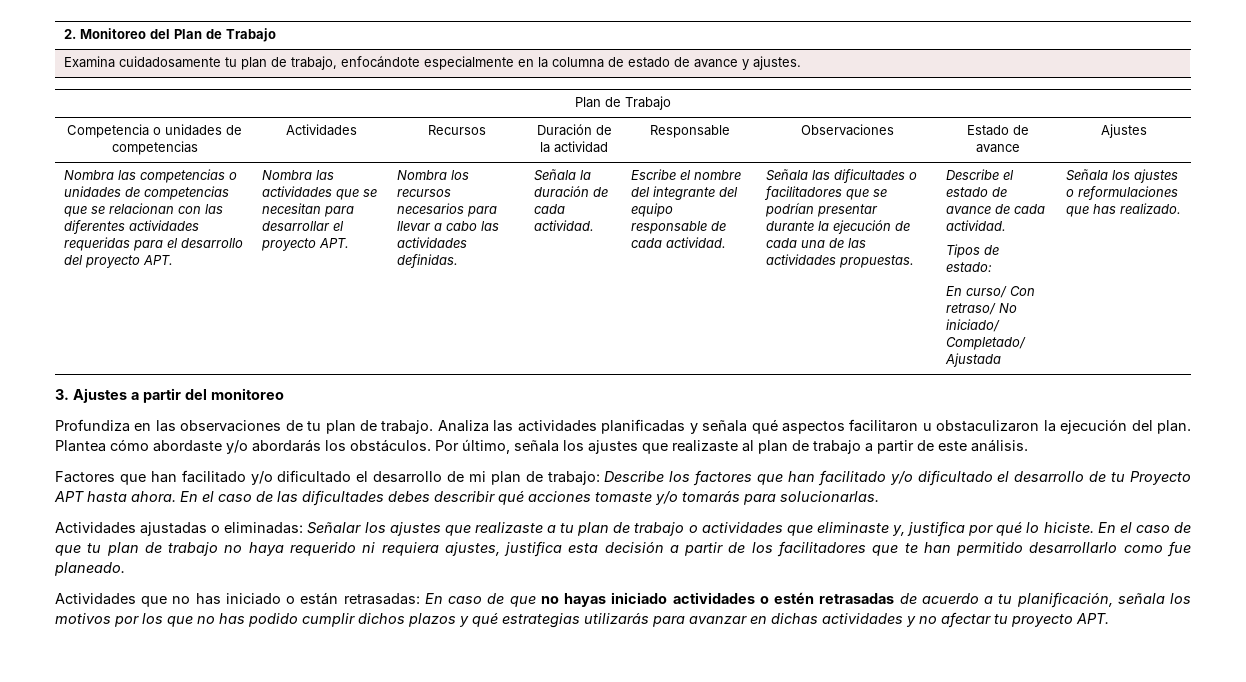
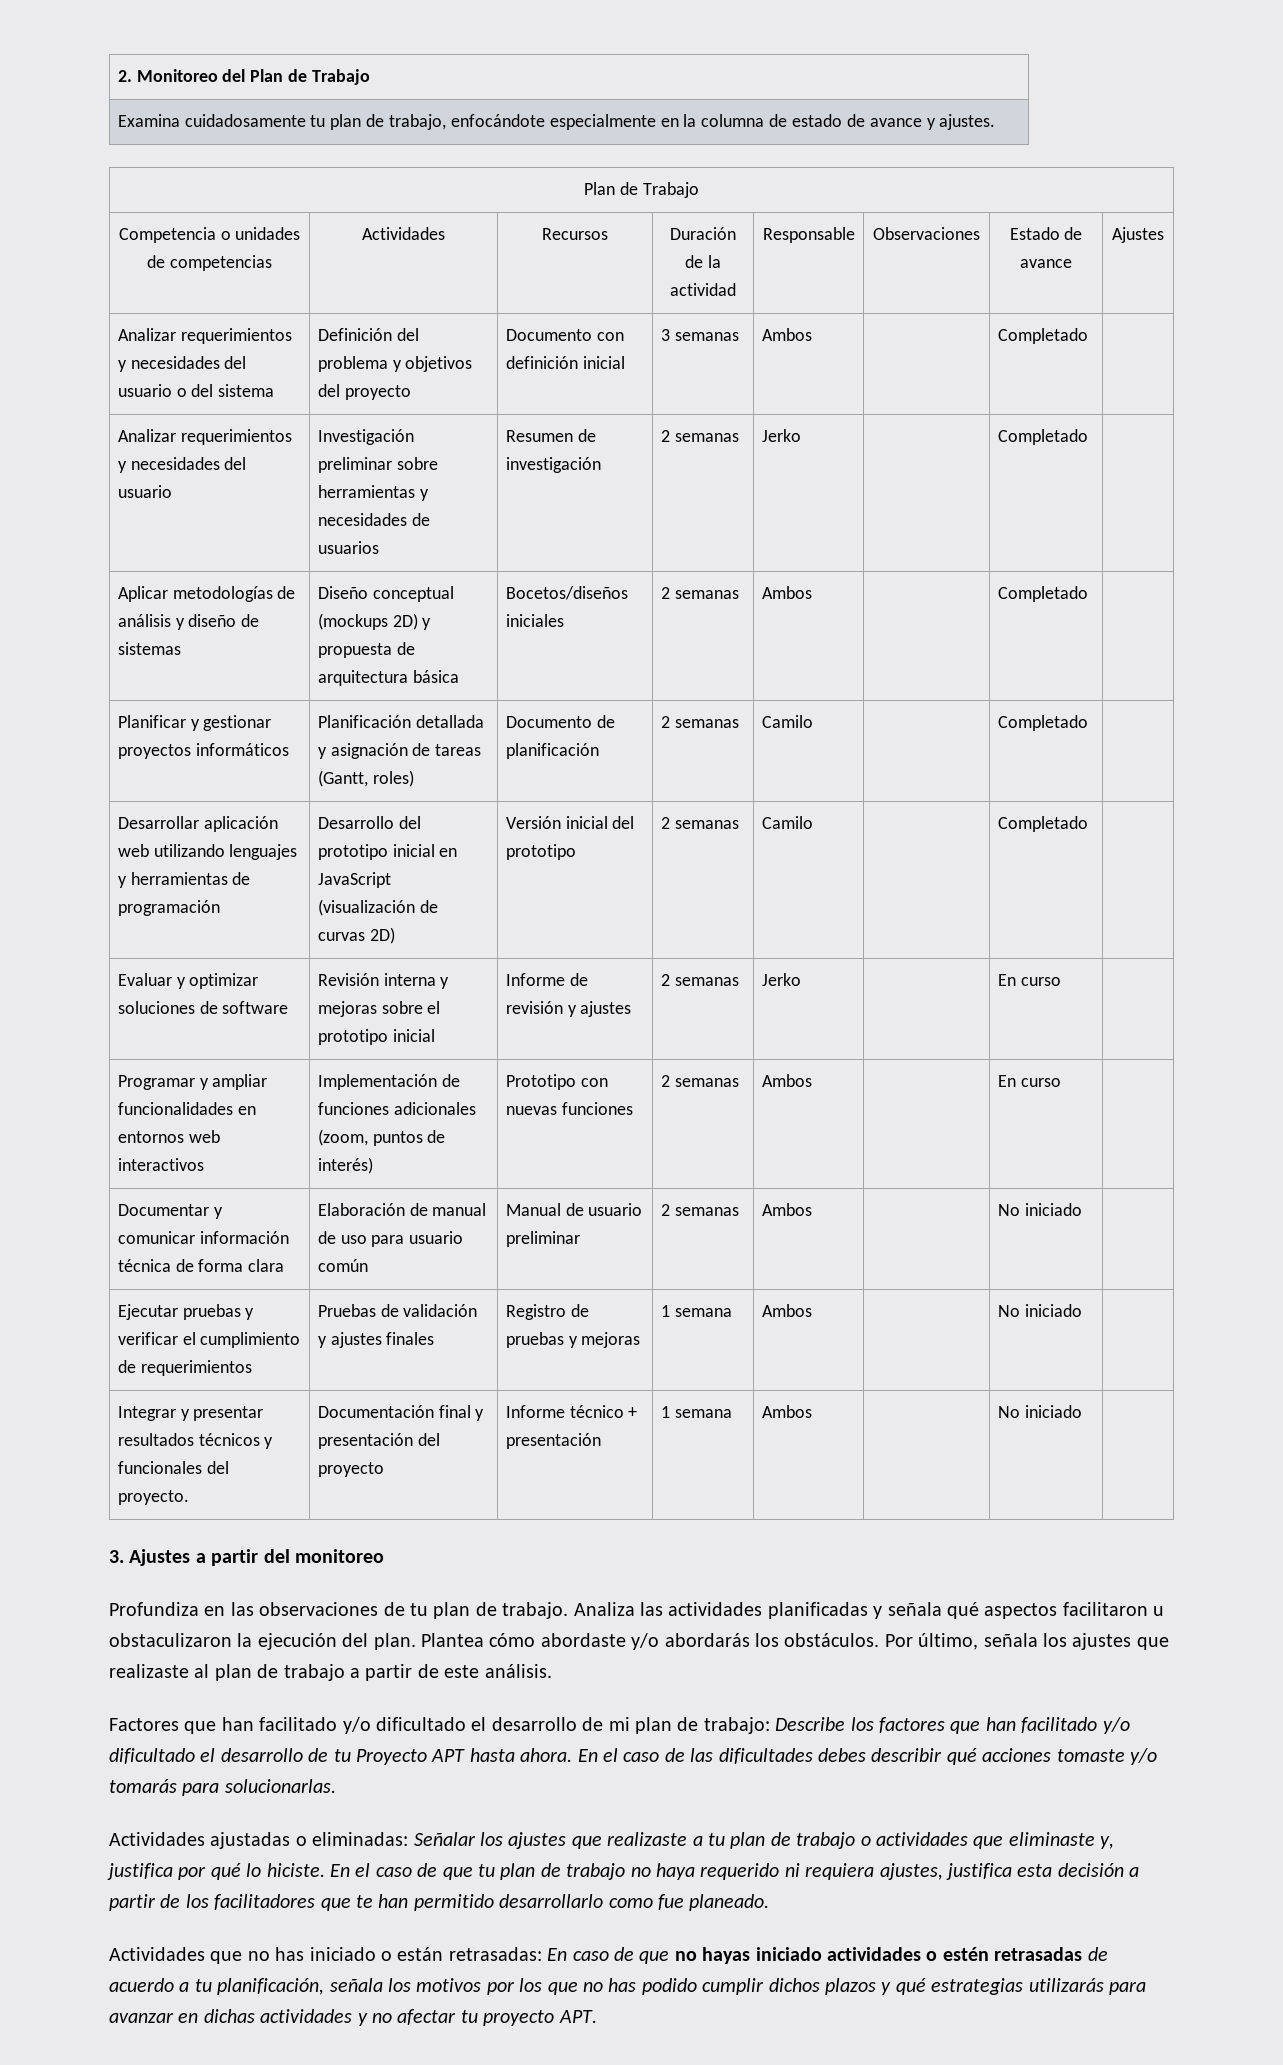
[64,169,238,183] [64,186,230,200] [64,203,224,217] [64,220,200,234] [64,237,244,251] [64,255,174,268] [262,170,335,180] [262,186,378,200] [262,203,355,217] [262,221,345,231] [261,238,350,251] [397,170,470,180] [397,189,452,197] [397,203,498,217] [397,221,500,231] [397,237,468,248] [397,254,459,268] [534,169,592,181] [534,186,609,197] [534,204,566,214] [534,220,595,231] [631,169,742,180] [631,186,739,200] [631,203,674,217] [631,221,727,234] [631,237,727,248] [766,169,918,183] [764,186,888,200] [765,203,879,217] [766,220,911,234] [766,238,867,248] [766,254,915,268] [946,169,1015,180] [946,187,1008,197] [946,204,1046,214] [946,220,1007,231] [946,244,1000,258] [946,262,993,272] [946,286,1036,298] [946,303,1018,315] [946,319,1001,332] [946,337,1027,350] [945,353,1002,367] [1066,169,1179,183] [1066,186,1179,200] [1066,203,1182,217] Nombra las competencias o unidades de competencias que se relacionan con las diferentes actividades requeridas para el desarrollo del proyecto APT. | Nombra las actividades que se necesitan para desarrollar el proyecto APT. | Nombra los recursos necesarios para llevar a cabo las actividades definidas. | Señala la duración de cada actividad. | Escribe el nombre del integrante del equipo responsable de cada actividad. | Señala las dificultades o facilitadores que se podrían presentar durante la ejecución de cada una de las actividades propuestas. | Describe el estado de avance de cada actividad. // Tipos de estado: // En curso/ Con retraso/ No iniciado/ Completado/ Ajustada | Señala los ajustes o reformulaciones que has realizado. -> [117,328,292,344] [117,356,247,372] [117,384,275,397] [317,328,419,341] [317,356,473,372] [317,384,411,400] [505,329,624,341] [505,356,625,369] [660,329,739,341] [761,328,812,341] [997,328,1088,344] [117,429,292,445] [117,457,247,473] [117,485,172,498] [317,429,414,445] [317,457,438,473] [317,485,429,501] [317,513,430,526] [317,541,379,554] [505,429,596,442] [505,457,601,473] [660,430,739,442] [761,429,801,442] [997,429,1088,445] [117,586,296,602] [117,614,260,630] [117,642,181,655] [317,586,454,602] [317,613,432,630] [317,642,415,658] [317,670,459,686] [505,586,628,600] [505,614,564,627] [660,587,739,599] [761,586,812,599] [997,586,1088,602] [117,715,272,731] [117,743,289,759] [317,715,484,728] [317,743,482,759] [317,770,414,787] [505,715,615,728] [505,743,599,759] [660,716,739,728] [761,715,813,728] [997,715,1088,731] [117,816,278,832] [117,844,298,860] [117,872,251,888] [117,900,220,916] [317,816,421,829] [317,844,458,860] [317,872,391,888] [317,899,438,916] [317,927,395,944] [505,816,635,829] [505,844,576,860] [660,817,739,829] [761,816,813,829] [997,816,1088,832] [117,973,259,989] [117,1001,289,1014] [317,973,450,989] [317,1001,441,1017] [317,1029,435,1045] [505,973,588,986] [505,1001,632,1017] [660,974,739,986] [761,973,801,986] [997,974,1061,986] [117,1074,268,1090] [117,1102,256,1115] [117,1130,220,1143] [117,1158,204,1171] [317,1074,460,1090] [317,1102,476,1115] [317,1129,446,1146] [317,1157,373,1174] [505,1074,608,1090] [505,1102,633,1115] [660,1075,739,1087] [761,1074,812,1087] [997,1075,1061,1087] [117,1204,223,1219] [117,1231,289,1244] [117,1259,285,1272] [317,1203,487,1216] [317,1231,464,1247] [317,1259,368,1272] [505,1203,643,1216] [505,1231,580,1247] [660,1204,739,1216] [761,1203,812,1216] [997,1203,1082,1216] [117,1304,255,1320] [117,1332,301,1348] [117,1360,252,1376] [317,1304,478,1317] [317,1332,435,1348] [505,1304,589,1320] [505,1332,641,1348] [660,1305,732,1317] [761,1304,812,1317] [997,1304,1082,1317] [117,1406,264,1421] [117,1433,274,1449] [117,1461,229,1474] [117,1490,189,1505] [317,1405,485,1421] [317,1433,440,1449] [317,1462,384,1477] [505,1405,638,1418] [505,1433,601,1449] [660,1406,732,1418] [761,1405,812,1418] [997,1405,1082,1418] Analizar requerimientos y necesidades del usuario o del sistema | Definición del problema y objetivos del proyecto | Documento con definición inicial | 3 semanas | Ambos | | Completado | // Analizar requerimientos y necesidades del usuario | Investigación preliminar sobre herramientas y necesidades de usuarios | Resumen de investigación | 2 semanas | Jerko | | Completado | // Aplicar metodologías de análisis y diseño de sistemas | Diseño conceptual (mockups 2D) y propuesta de arquitectura básica | Bocetos/diseños iniciales | 2 semanas | Ambos | | Completado | // Planificar y gestionar proyectos informáticos | Planificación detallada y asignación de tareas (Gantt, roles) | Documento de planificación | 2 semanas | Camilo | | Completado | // Desarrollar aplicación web utilizando lenguajes y herramientas de programación | Desarrollo del prototipo inicial en JavaScript (visualización de curvas 2D) | Versión inicial del prototipo | 2 semanas | Camilo | | Completado | // Evaluar y optimizar soluciones de software | Revisión interna y mejoras sobre el prototipo inicial | Informe de revisión y ajustes | 2 semanas | Jerko | | En curso | // Programar y ampliar funcionalidades en entornos web interactivos | Implementación de funciones adicionales (zoom, puntos de interés) | Prototipo con nuevas funciones | 2 semanas | Ambos | | En curso | // Documentar y comunicar información técnica de forma clara | Elaboración de manual de uso para usuario común | Manual de usuario preliminar | 2 semanas | Ambos | | No iniciado | // Ejecutar pruebas y verificar el cumplimiento de requerimientos | Pruebas de validación y ajustes finales | Registro de pruebas y mejoras | 1 semana | Ambos | | No iniciado | // Integrar y presentar resultados técnicos y funcionales del proyecto. | Documentación final y presentación del proyecto | Informe técnico + presentación | 1 semana | Ambos | | No iniciado |

